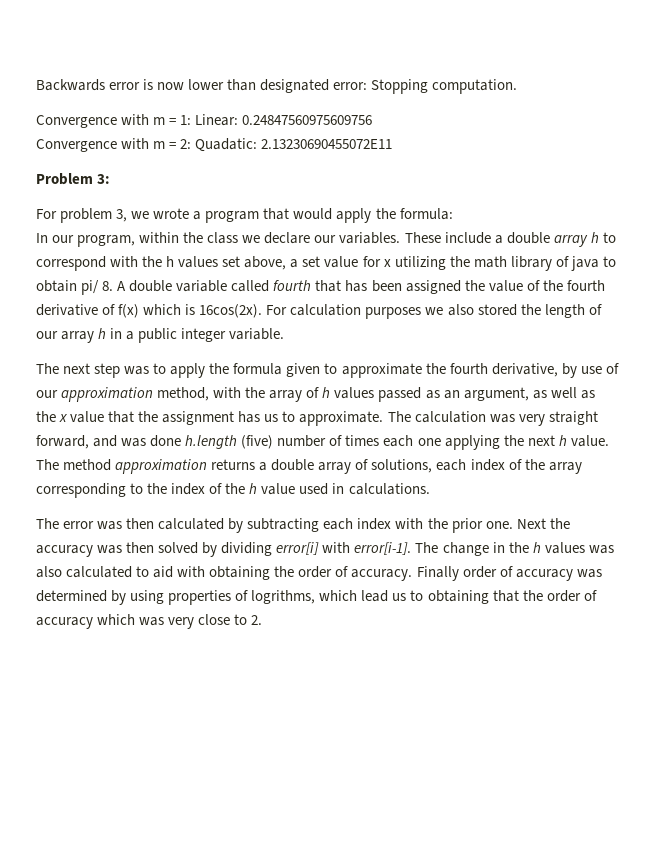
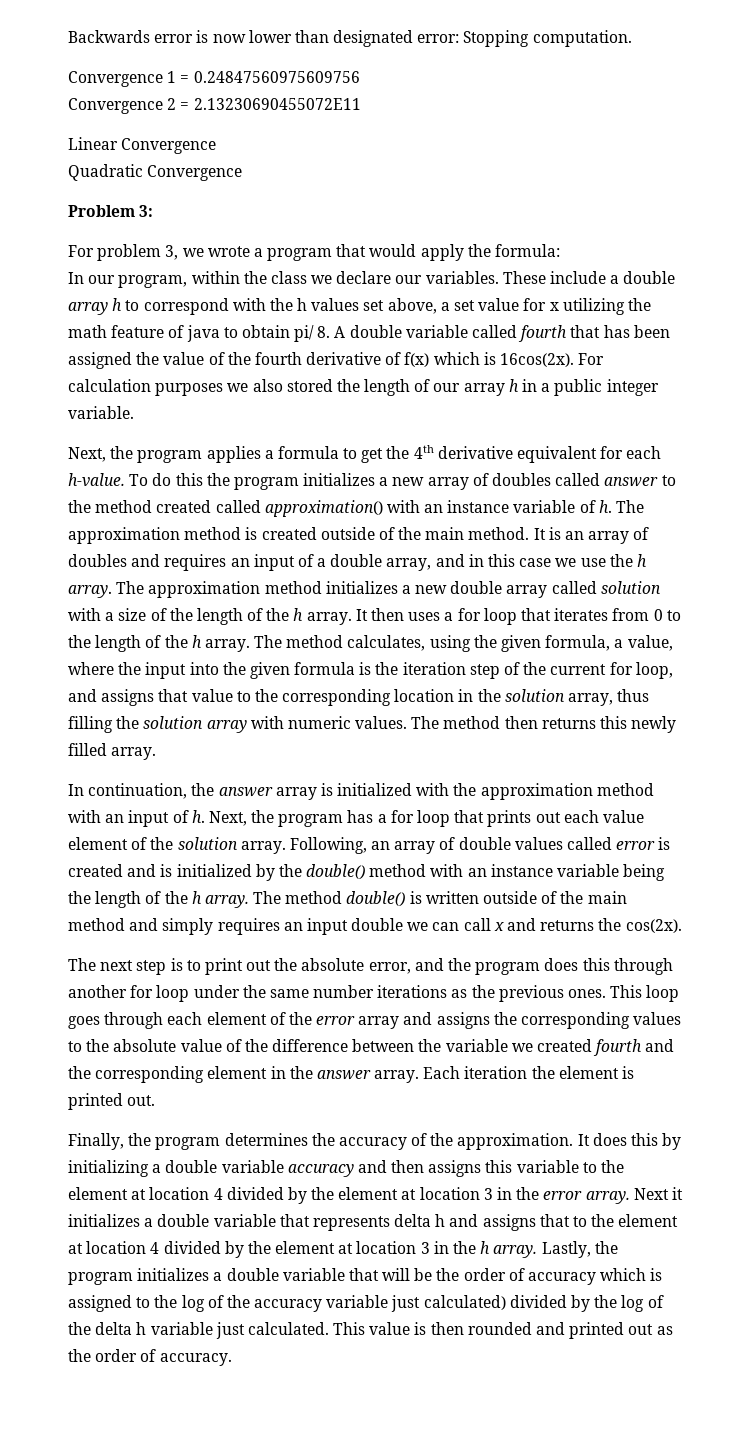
[121,114,373,126] [36,138,393,152] with m = 1: Linear: 0.24847560975609756 // Convergence with m = 2: Quadatic: 2.13230690455072E11 -> [167,71,360,83] [68,98,361,114] [68,137,217,154] [68,164,243,181] 1 = 0.24847560975609756 // Convergence 2 = 2.13230690455072E11 // Linear Convergence // Quadratic Convergence
[510,256,552,271] library -> [111,325,165,338] feature
[36,363,619,378] [36,387,595,402] [36,411,598,426] [36,435,609,450] [36,459,582,474] [36,483,430,498] [36,518,570,533] [36,542,614,557] [36,566,602,581] [36,590,519,605] The next step was to apply the formula given to approximate the fourth derivative, by use of our approximation method, with the array of h values passed as an argument, as well as the x value that the assignment has us to approximate. The calculation was very straight forward, and was done h.length (five) number of times each one applying the next h value. The method approximation returns a double array of solutions, each index of the array corresponding to the index of the h value used in calculations. // The error was then calculated by subtracting each index with the prior one. Next the accuracy was then solved by dividing error[i] with error[i-1]. The change in the h values was also calculated to aid with obtaining the order of accuracy. Finally order of accuracy was determined by using properties of logrithms, which lead us to obtaining that -> [68,445,662,463] [68,473,676,490] [68,500,645,517] [68,527,650,544] [68,554,647,571] [68,581,661,598] [68,608,681,625] [68,635,673,652] [68,662,673,679] [68,689,650,706] [68,716,677,733] [68,743,157,760] [68,783,654,800] [68,810,644,827] [68,837,671,854] [68,864,666,881] [68,891,627,908] [68,918,682,935] [68,958,673,975] [68,985,680,1002] [68,1012,682,1029] [68,1039,675,1056] [68,1066,635,1083] [68,1093,156,1110] [68,1133,682,1150] [68,1160,625,1177] [68,1187,683,1204] [68,1214,679,1231] [68,1241,618,1258] [68,1268,433,1285] Next, the program applies a formula to get the 4th derivative equivalent for each h-value. To do this the program initializes a new array of doubles called answer to the method created called approximation() with an instance variable of h. The approximation method is created outside of the main method. It is an array of doubles and requires an input of a double array, and in this case we use the h array. The approximation method initializes a new double array called solution with a size of the length of the h array. It then uses a for loop that iterates from 0 to the length of the h array. The method calculates, using the given formula, a value, where the input into the given formula is the iteration step of the current for loop, and assigns that value to the corresponding location in the solution array, thus filling the solution array with numeric values. The method then returns this newly filled array. // In continuation, the answer array is initialized with the approximation method with an input of h. Next, the program has a for loop that prints out each value element of the solution array. Following, an array of double values called error is created and is initialized by the double() method with an instance variable being the length of the h array. The method double() is written outside of the main method and simply requires an input double we can call x and returns the cos(2x). // The next step is to print out the absolute error, and the program does this through another for loop under the same number iterations as the previous ones. This loop goes through each element of the error array and assigns the corresponding values to the absolute value of the difference between the variable we created fourth and the corresponding element in the answer array. Each iteration the element is printed out. // Finally, the program determines the accuracy of the approximation. It does this by initializing a double variable accuracy and then assigns this variable to the element at location 4 divided by the element at location 3 in the error array. Next it initializes a double variable that represents delta h and assigns that to the element at location 4 divided by the element at location 3 in the h array. Lastly, the program initializes a double variable that will be
[139,614,263,629] was very close to 2. -> [650,1268,663,1281] [68,1295,664,1312] [68,1322,673,1339] [68,1349,232,1366] is assigned to the log of the accuracy variable just calculated) divided by the log of the delta h variable just calculated. This value is then rounded and printed out as the order of accuracy.

